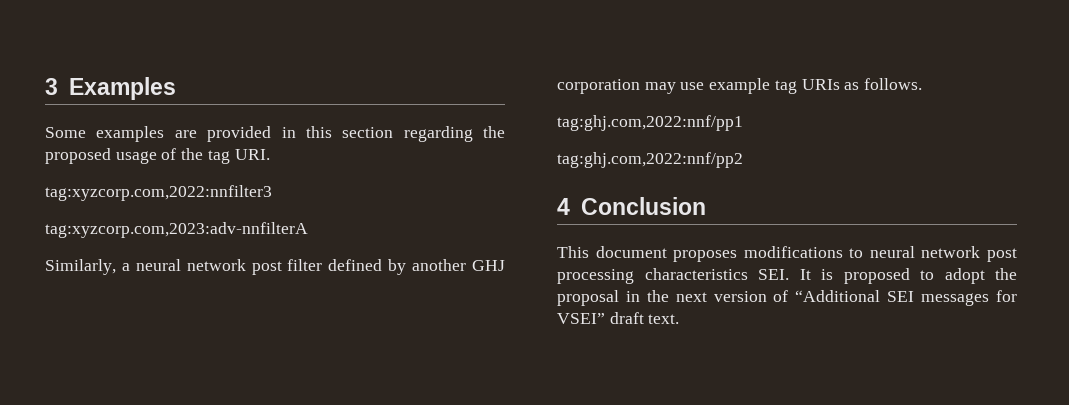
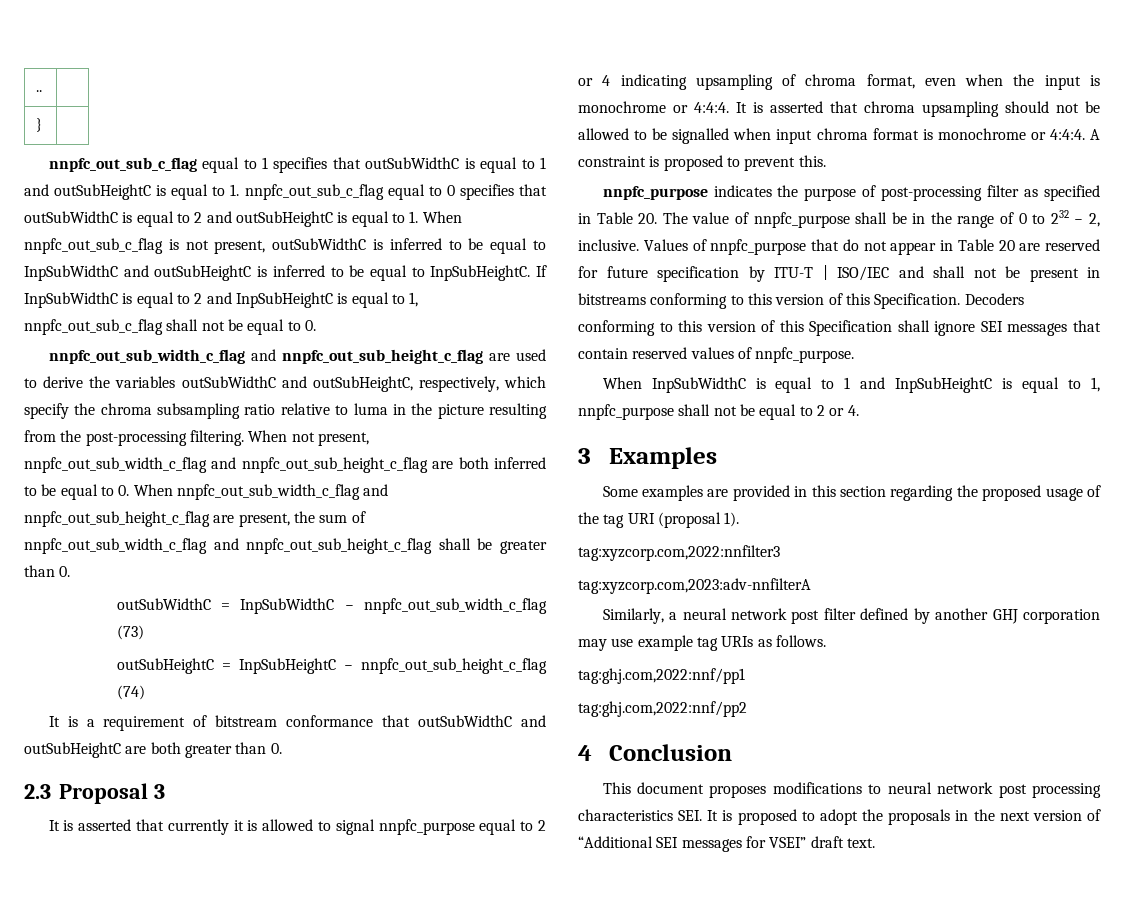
(45, 86) none -> [36,90,43,92] [36,118,43,132] [48,157,546,173] [24,184,547,200] [24,211,462,227] [24,238,547,254] [24,265,547,281] [24,292,419,308] [24,319,316,335] [48,349,546,364] [24,376,546,392] [24,403,547,419] [24,430,369,446] [24,457,546,473] [24,484,389,500] [24,511,366,527] [24,538,547,554] [24,565,71,577] [116,598,548,614] [116,625,144,640] [116,658,548,674] [116,685,145,700] [48,715,546,731] [24,742,282,758] [24,783,165,804] [48,819,546,835] [578,74,1100,90] [578,101,1100,117] [578,128,1100,144] [578,155,826,171] [602,185,1100,201] [578,210,1100,228] [578,239,1100,255] [578,265,1100,282] [578,293,1024,309] [578,320,1102,336] [578,347,855,363] [602,377,1100,393] [578,404,859,420] .. | // } | // nnpfc_out_sub_c_flag equal to 1 specifies that outSubWidthC is equal to 1 and outSubHeightC is equal to 1. nnpfc_out_sub_c_flag equal to 0 specifies that outSubWidthC is equal to 2 and outSubHeightC is equal to 1. When nnpfc_out_sub_c_flag is not present, outSubWidthC is inferred to be equal to InpSubWidthC and outSubHeightC is inferred to be equal to InpSubHeightC. If InpSubWidthC is equal to 2 and InpSubHeightC is equal to 1, nnpfc_out_sub_c_flag shall not be equal to 0. // nnpfc_out_sub_width_c_flag and nnpfc_out_sub_height_c_flag are used to derive the variables outSubWidthC and outSubHeightC, respectively, which specify the chroma subsampling ratio relative to luma in the picture resulting from the post-processing filtering. When not present, nnpfc_out_sub_width_c_flag and nnpfc_out_sub_height_c_flag are both inferred to be equal to 0. When nnpfc_out_sub_width_c_flag and nnpfc_out_sub_height_c_flag are present, the sum of nnpfc_out_sub_width_c_flag and nnpfc_out_sub_height_c_flag shall be greater than 0. // outSubWidthC = InpSubWidthC − nnpfc_out_sub_width_c_flag (73) // outSubHeightC = InpSubHeightC − nnpfc_out_sub_height_c_flag (74) // It is a requirement of bitstream conformance that outSubWidthC and outSubHeightC are both greater than 0. // 2.3 Proposal 3 // It is asserted that currently it is allowed to signal nnpfc_purpose equal to 2 or 4 indicating upsampling of chroma format, even when the input is monochrome or 4:4:4. It is asserted that chroma upsampling should not be allowed to be signalled when input chroma format is monochrome or 4:4:4. A constraint is proposed to prevent this. // nnpfc_purpose indicates the purpose of post-processing filter as specified in Table 20. The value of nnpfc_purpose shall be in the range of 0 to 232 − 2, inclusive. Values of nnpfc_purpose that do not appear in Table 20 are reserved for future specification by ITU-T | ISO/IEC and shall not be present in bitstreams conforming to this version of this Specification. Decoders conforming to this version of this Specification shall ignore SEI messages that contain reserved values of nnpfc_purpose. // When InpSubWidthC is equal to 1 and InpSubHeightC is equal to 1, nnpfc_purpose shall not be equal to 2 or 4. //
[234,149,270,160] URI. -> [627,512,740,528] URI (proposal 1).
[557,290,619,306] proposal -> [888,809,951,825] proposals

